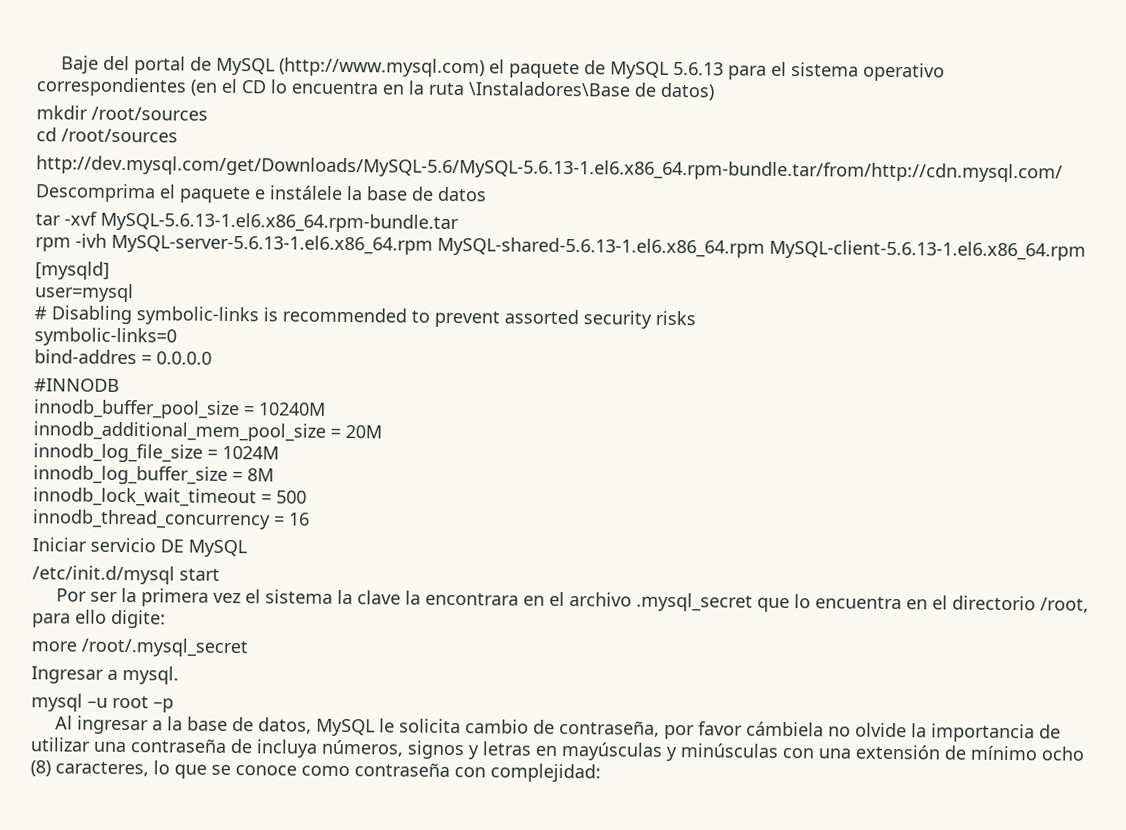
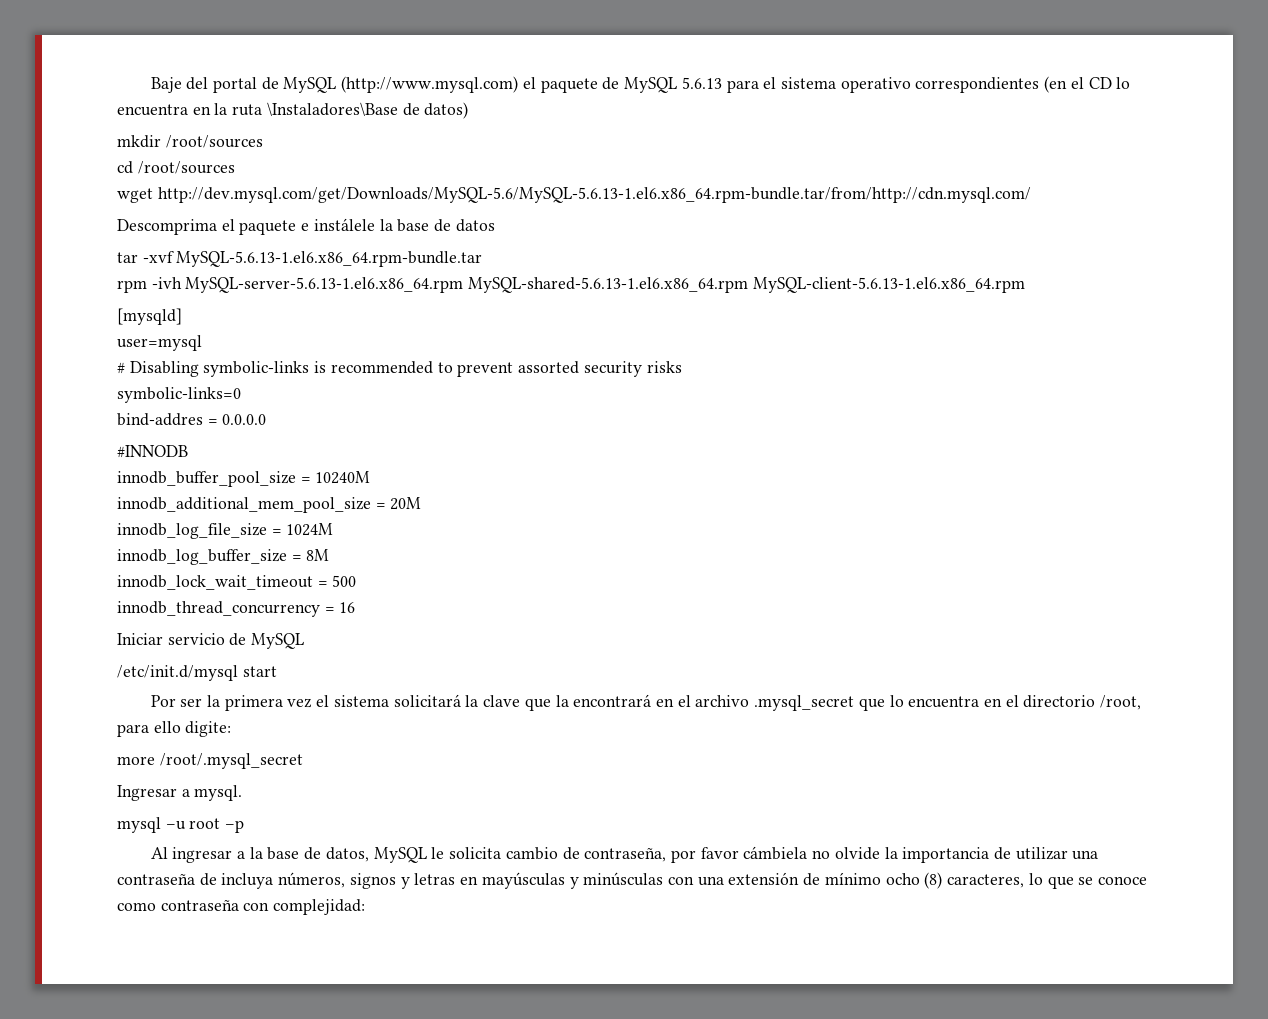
(178, 135) none -> [117,188,153,203] wget
[160,539,184,553] DE -> [229,633,247,646] de
(333, 596) none -> [393,694,461,707] solicitará
[404,590,519,606] la encontrara -> [524,694,652,711] que la encontrará

